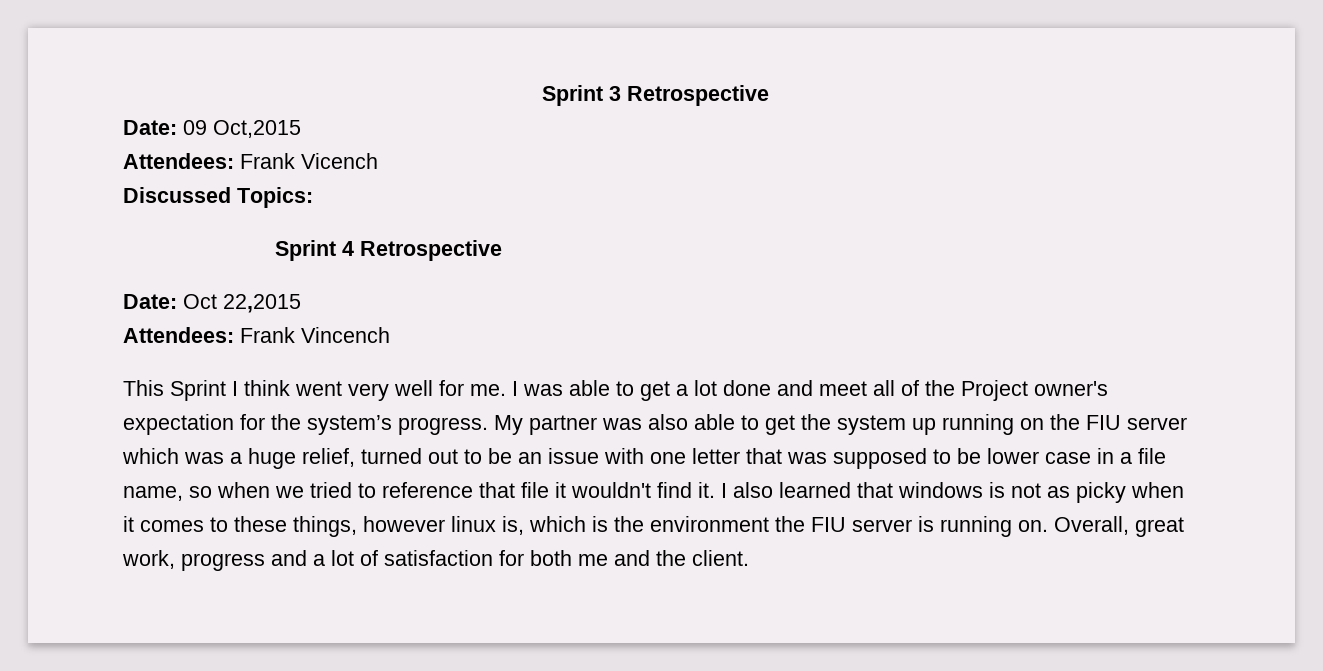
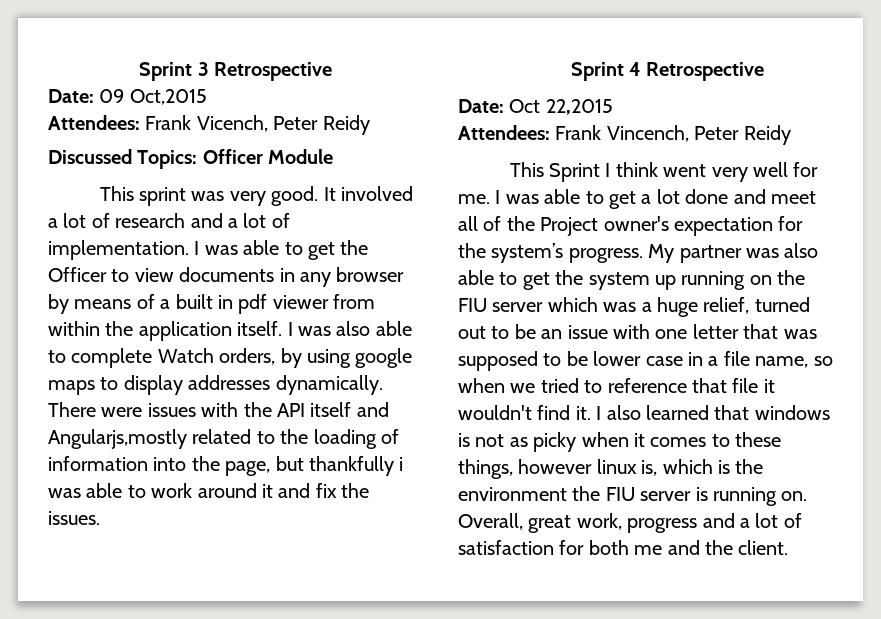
[301,153,378,169] Vicench -> [196,115,370,135] Vicench, Peter Reidy
(313, 197) none -> [202,149,334,164] [99,186,414,206] [48,213,290,228] [48,240,369,260] [48,267,405,287] [48,294,376,314] [48,321,412,341] [48,348,413,368] [48,375,383,395] [48,402,389,417] [48,429,399,449] [48,456,404,476] [48,483,370,498] [48,511,100,525] Officer Module // This sprint was very good. It involved a lot of research and a lot of implementation. I was able to get the Officer to view documents in any browser by means of a built in pdf viewer from within the application itself. I was also able to complete Watch orders, by using google maps to display addresses dynamically. There were issues with the API itself and Angularjs,mostly related to the loading of information into the page, but thankfully i was able to work around it and fix the issues.
[301,327,390,343] Vincench -> [606,125,791,145] Vincench, Peter Reidy

